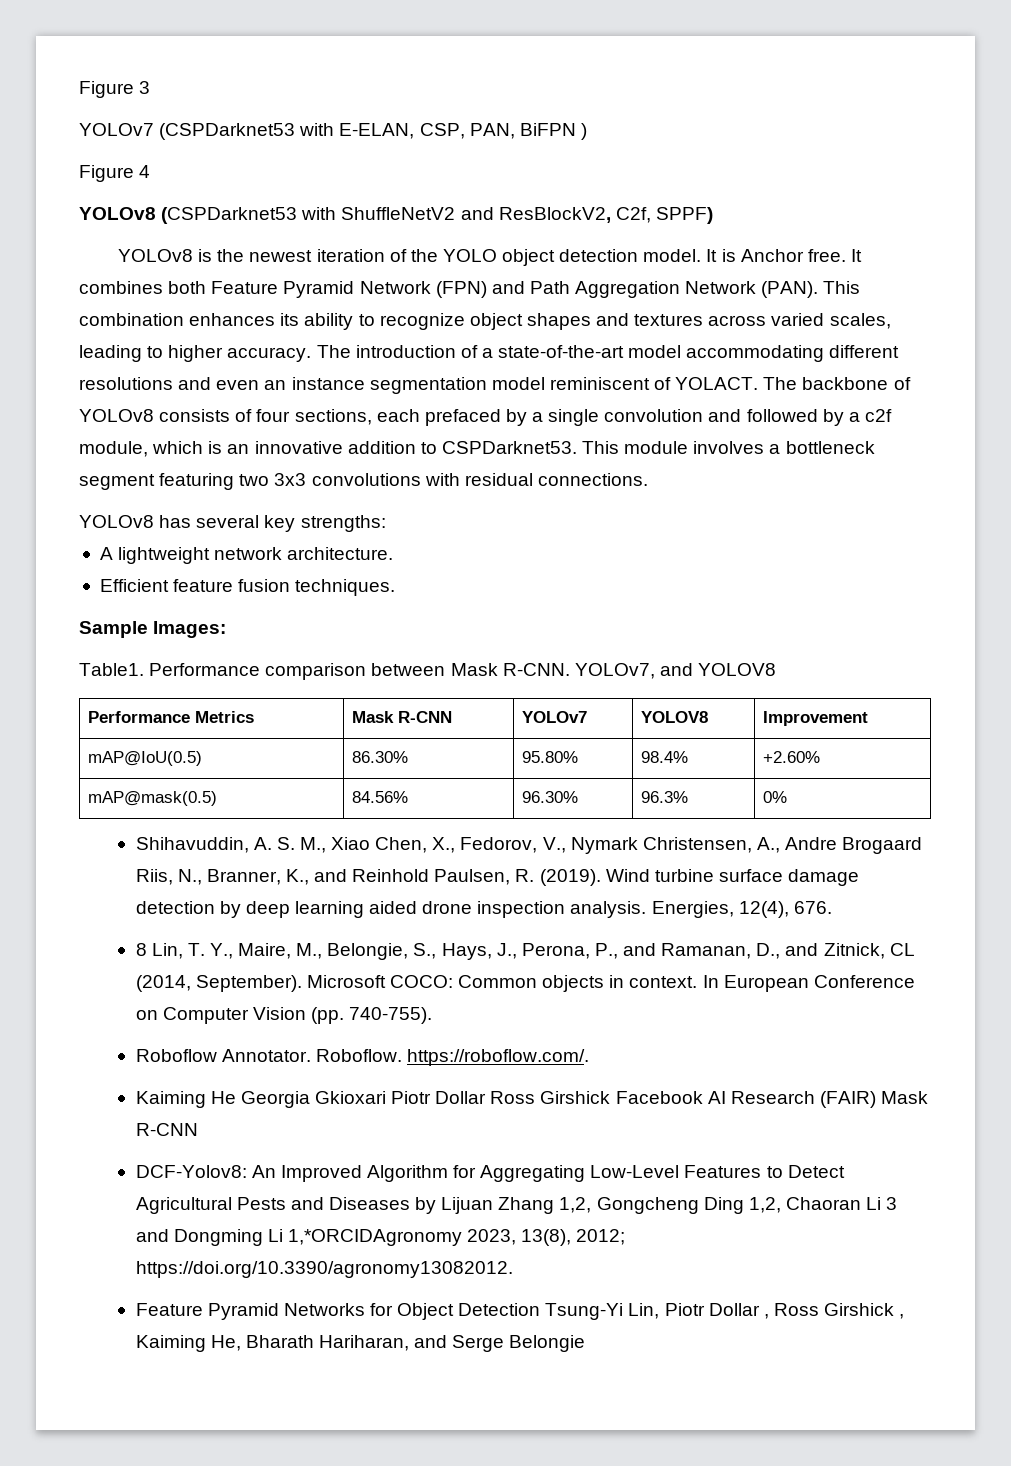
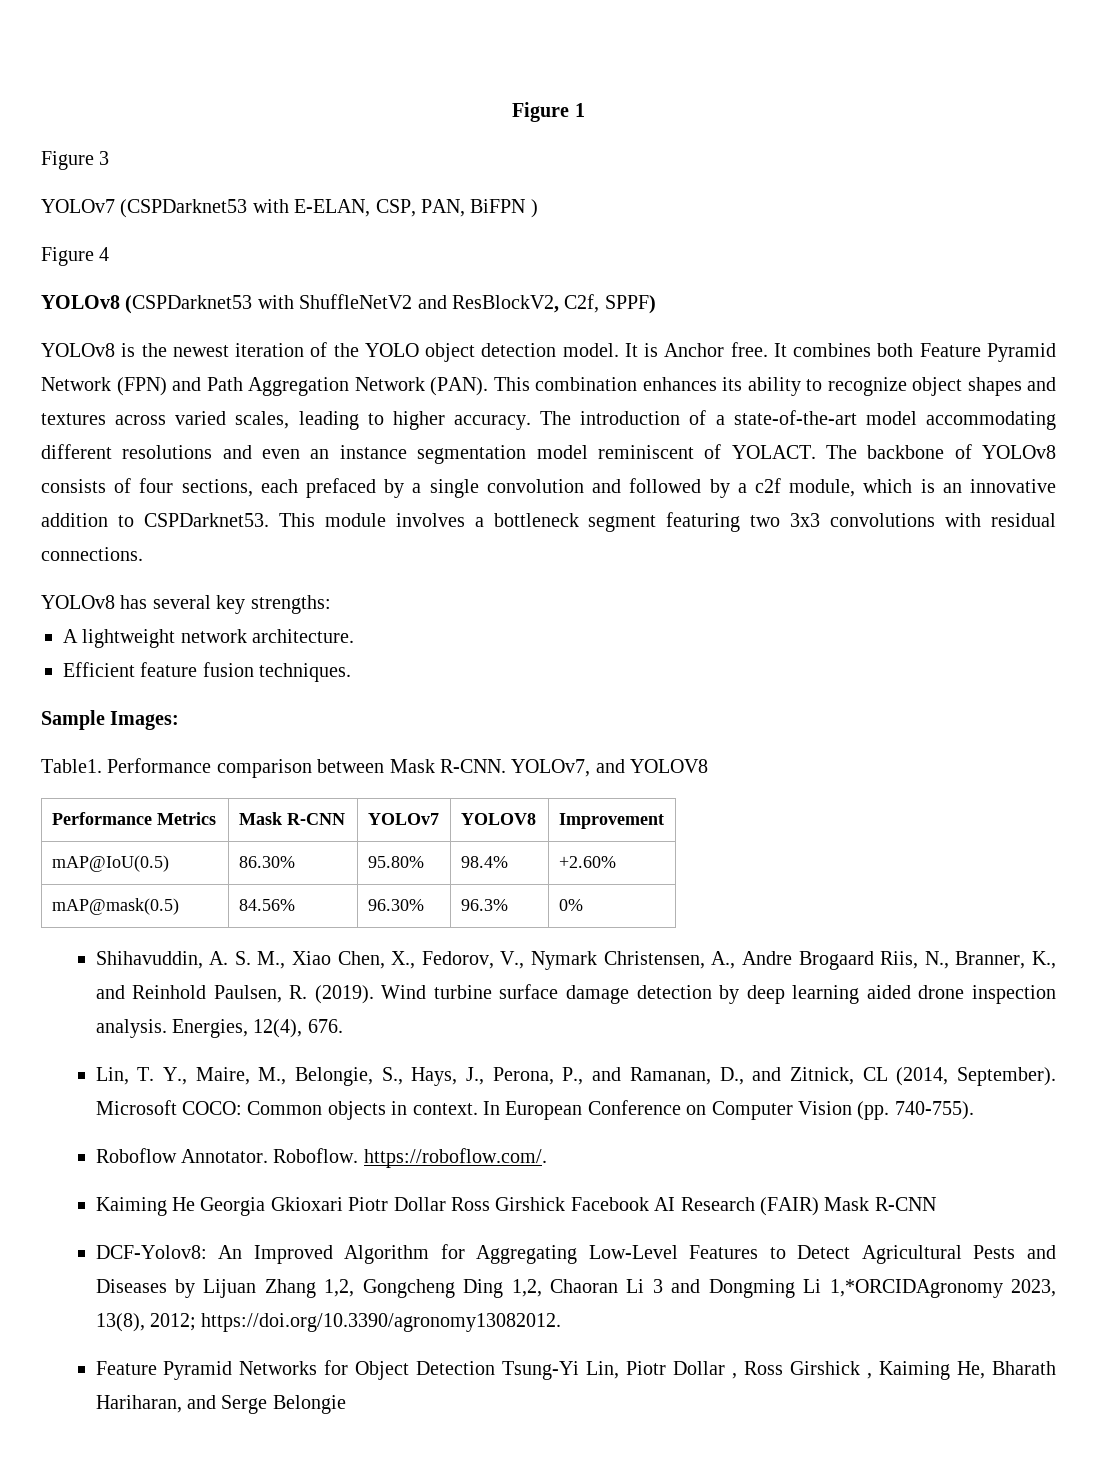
[79,81,134,98] Figure -> [512,102,585,122] [41,151,94,170] Figure 1 // Figure
[135,943,147,956] 8 -> (343, 1026) none

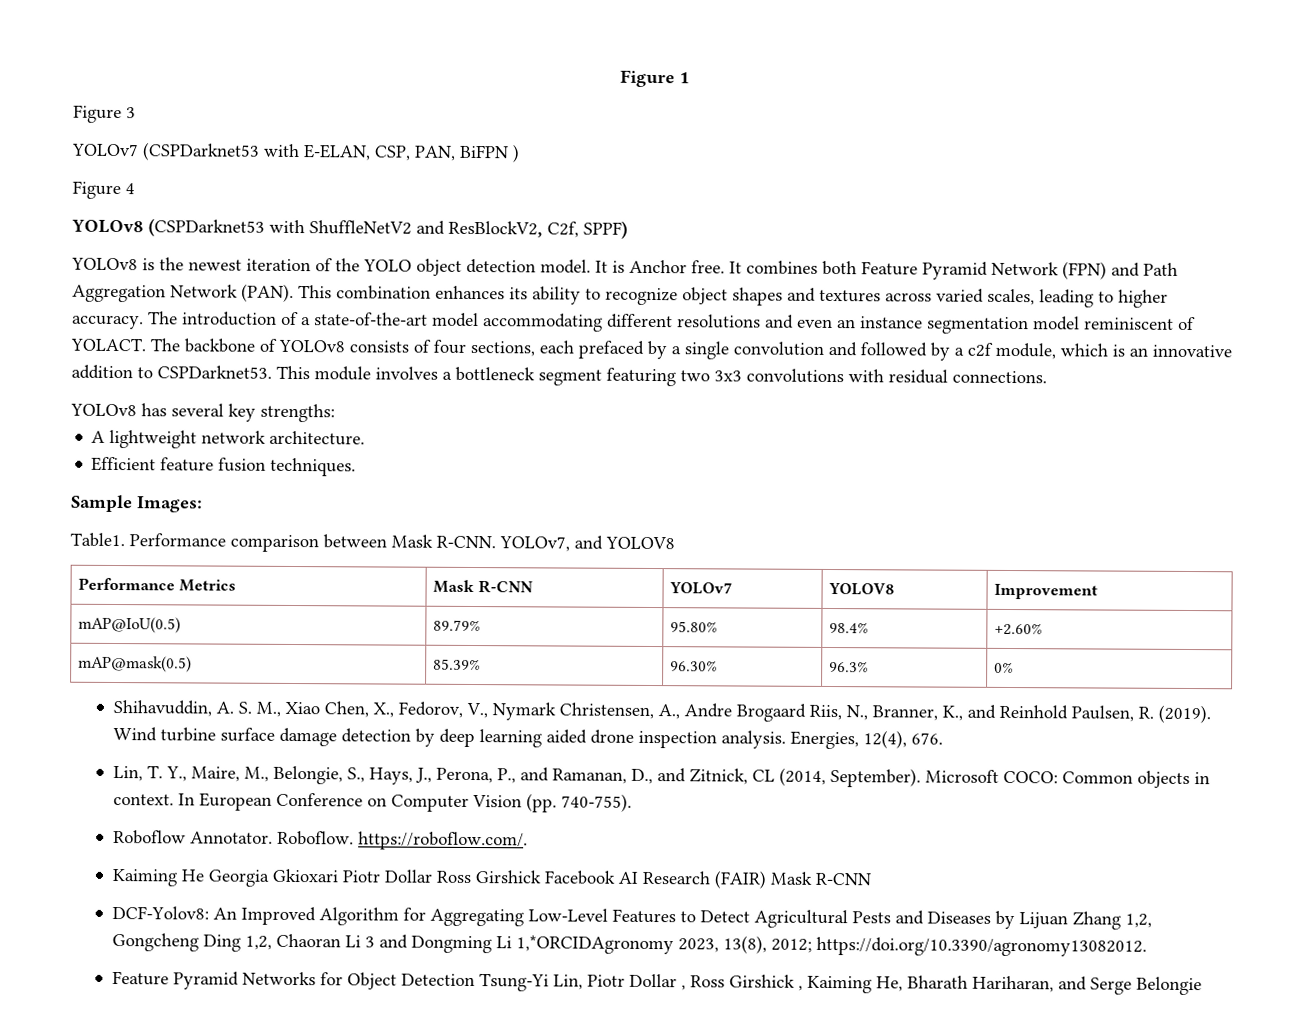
[238,856,295,868] 86.30% -> [433,619,482,632] 89.79%
[238,899,295,911] 84.56% -> [433,658,482,671] 85.39%

